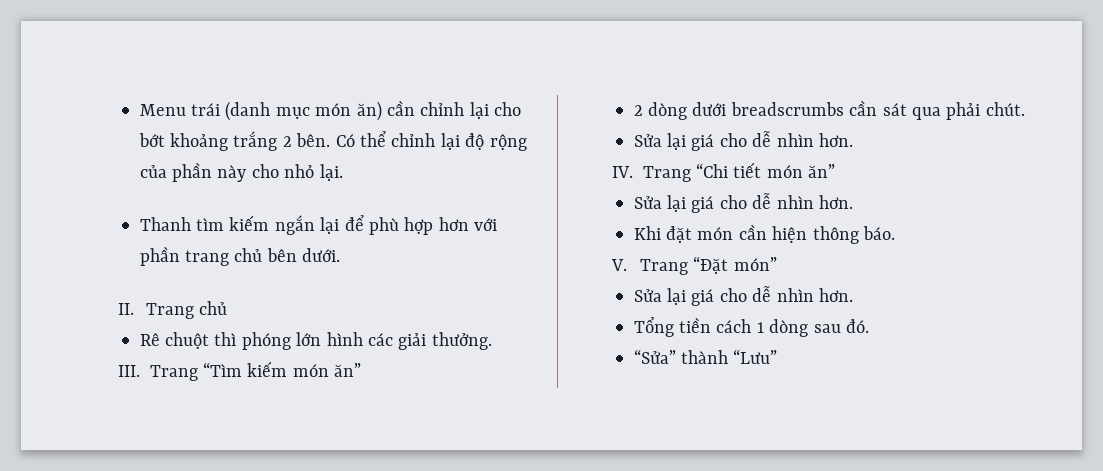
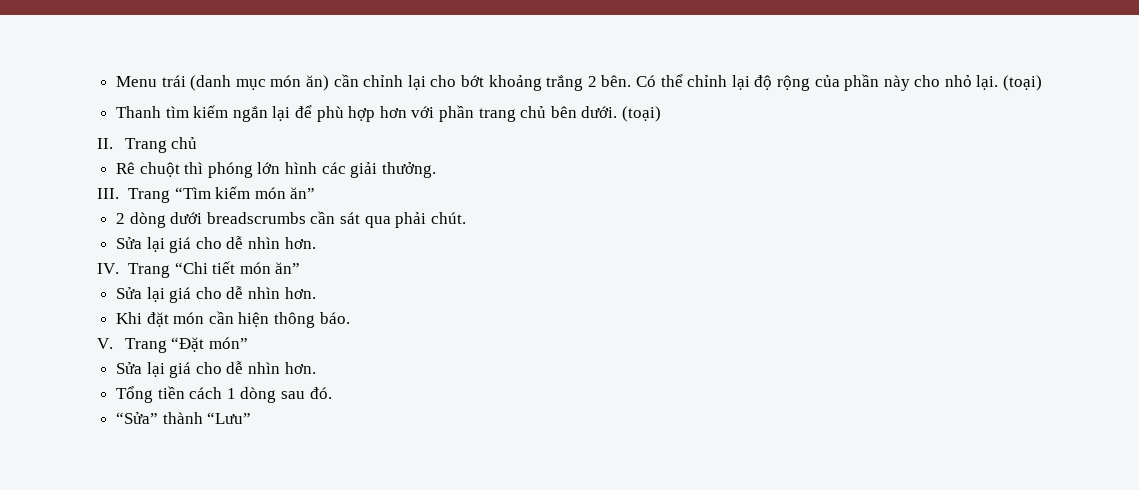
(343, 172) none -> [1003,75,1043,91] (toại)
(341, 255) none -> [621,106,661,122] (toại)

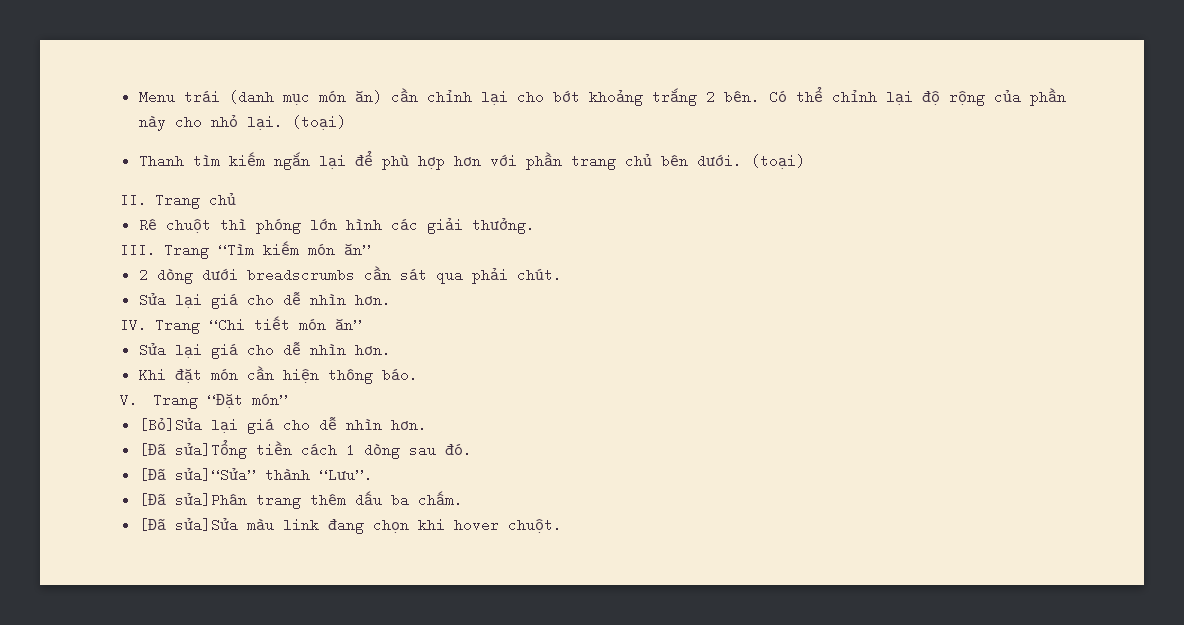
[116,361,316,378] [116,386,154,403] Sửa lại giá cho dễ nhìn hơn. // Tổng -> [138,417,427,434] [138,440,247,459] [Bỏ]Sửa lại giá cho dễ nhìn hơn. // [Đã sửa]Tổng
[116,412,252,424] “Sửa” thành “Lưu” -> [138,468,373,482] [138,491,463,509] [138,518,562,534] [Đã sửa]“Sửa” thành “Lưu”. // [Đã sửa]Phân trang thêm dấu ba chấm. // [Đã sửa]Sửa màu link đang chọn khi hover chuột.

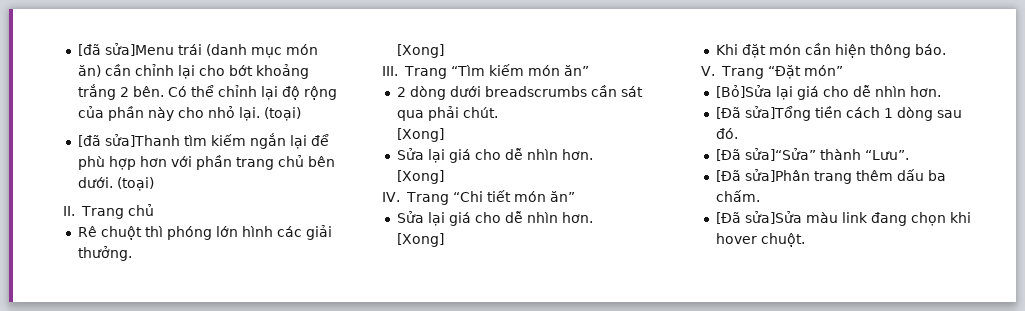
[138,90,175,104] Menu -> [77,43,174,56] [đã sửa]Menu
[138,154,184,168] Thanh -> [77,134,180,147] [đã sửa]Thanh
(535, 226) none -> [397,44,445,58] // [Xong]
[138,292,391,309] // Sửa lại giá cho dễ nhìn hơn. -> [397,128,445,142] [396,148,593,163] [397,170,445,184] // [Xong] // Sửa lại giá cho dễ nhìn hơn. // [Xong]
(391, 350) none -> [397,233,445,247] // [Xong]

